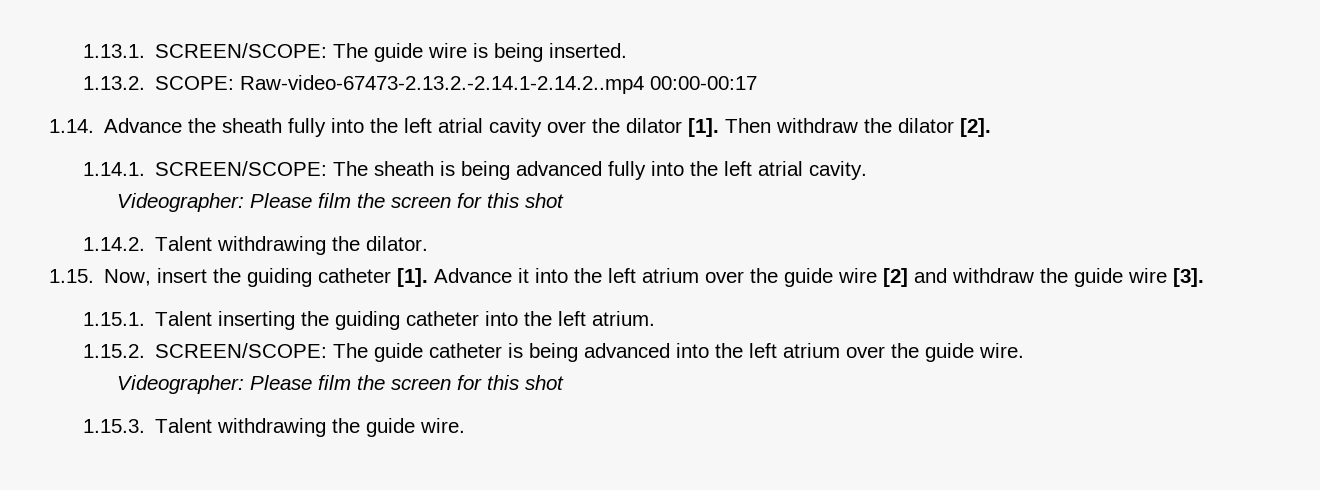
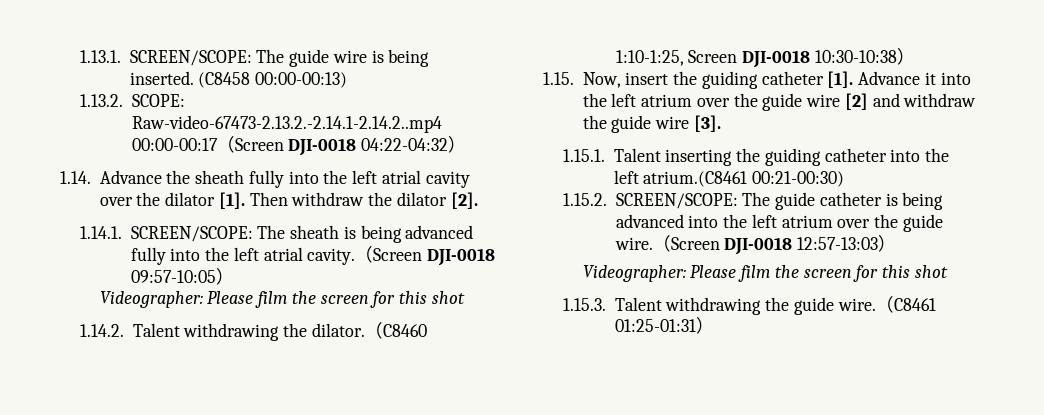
(628, 50) none -> [198,72,348,88] (C8458 00:00-00:13)
(758, 83) none -> [216,136,467,156] （Screen DJI-0018 04:22-04:32）
(868, 170) none -> [355,246,495,266] [130,268,234,285] （Screen DJI-0018 09:57-10:05）
(429, 243) none -> [364,322,427,339] [615,48,915,68] （C8460 1:10-1:25, Screen DJI-0018 10:30-10:38）
[592,311,656,326] atrium. -> [643,171,845,187] atrium.(C8461 00:21-00:30)
(1025, 350) none -> [652,235,897,255] （Screen DJI-0018 12:57-13:03）
(466, 425) none -> [875,296,936,313] [614,317,714,334] （C8461 01:25-01:31）

